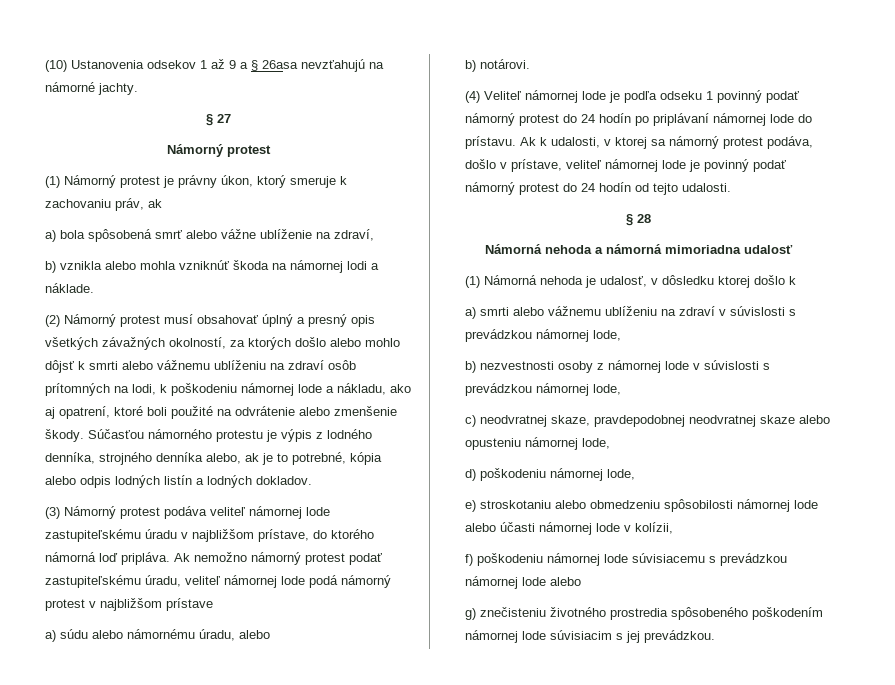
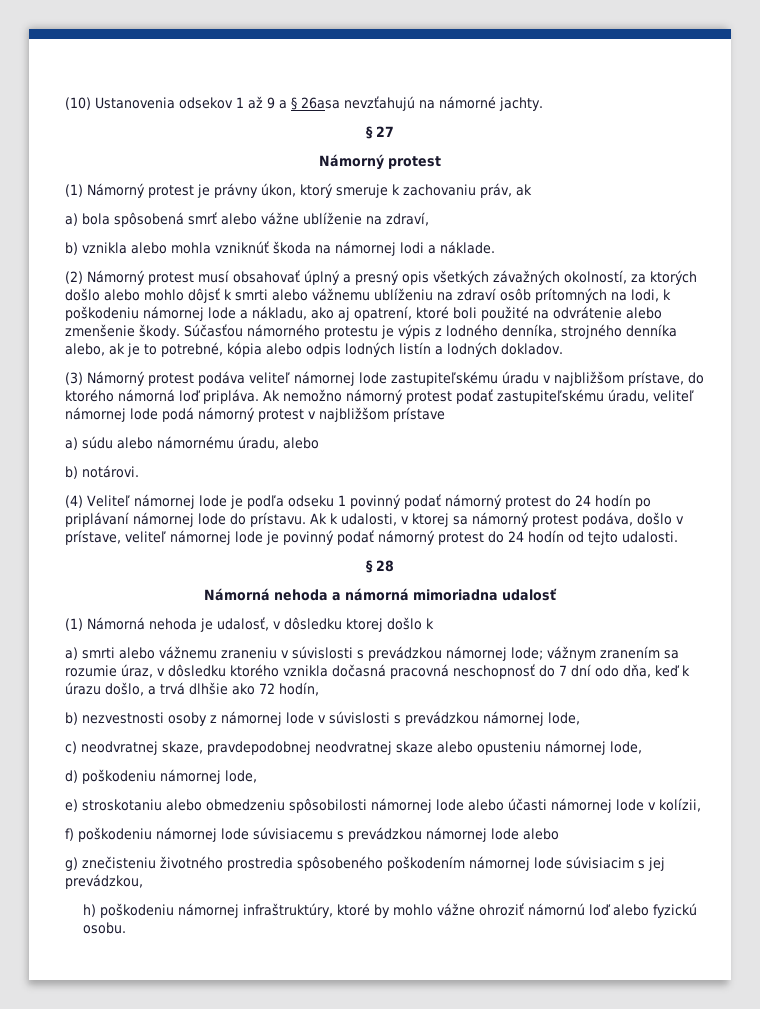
[605,306,797,316] [465,329,622,342] ublíženiu na zdraví v súvislosti s prevádzkou námornej lode, -> [221,646,680,661] [65,664,691,679] [65,682,320,696] zraneniu v súvislosti s prevádzkou námornej lode; vážnym zranením sa rozumie úraz, v dôsledku ktorého vznikla dočasná pracovná neschopnosť do 7 dní odo dňa, keď k úrazu došlo, a trvá dlhšie ako 72 hodín,
[644,630,716,643] prevádzkou. -> [65,874,144,889] [83,903,698,918] [83,922,127,934] prevádzkou, // h) poškodeniu námornej infraštruktúry, ktoré by mohlo vážne ohroziť námornú loď alebo fyzickú osobu.

